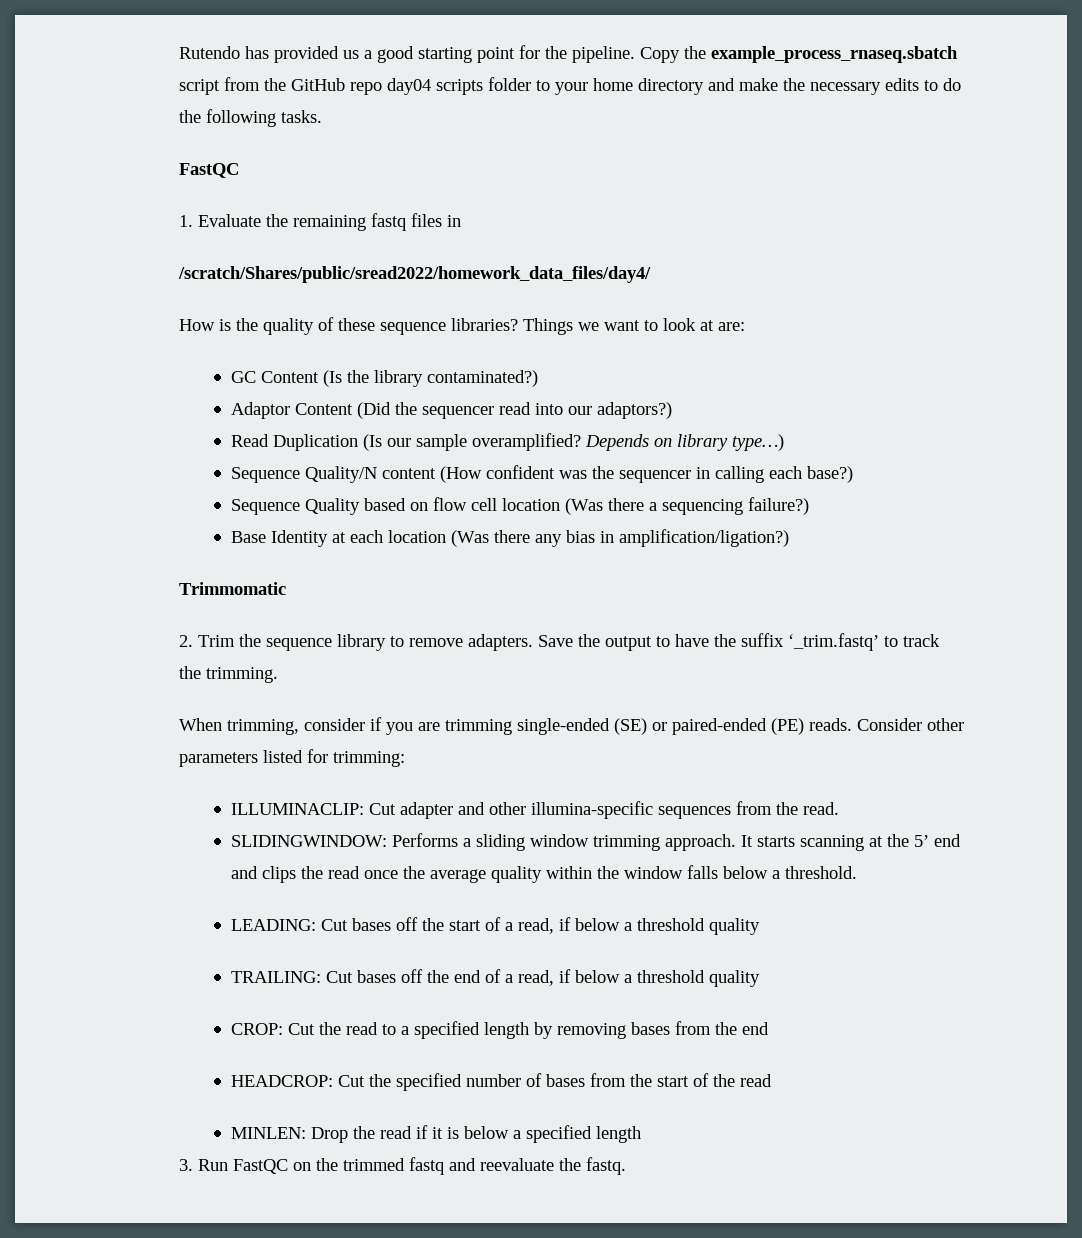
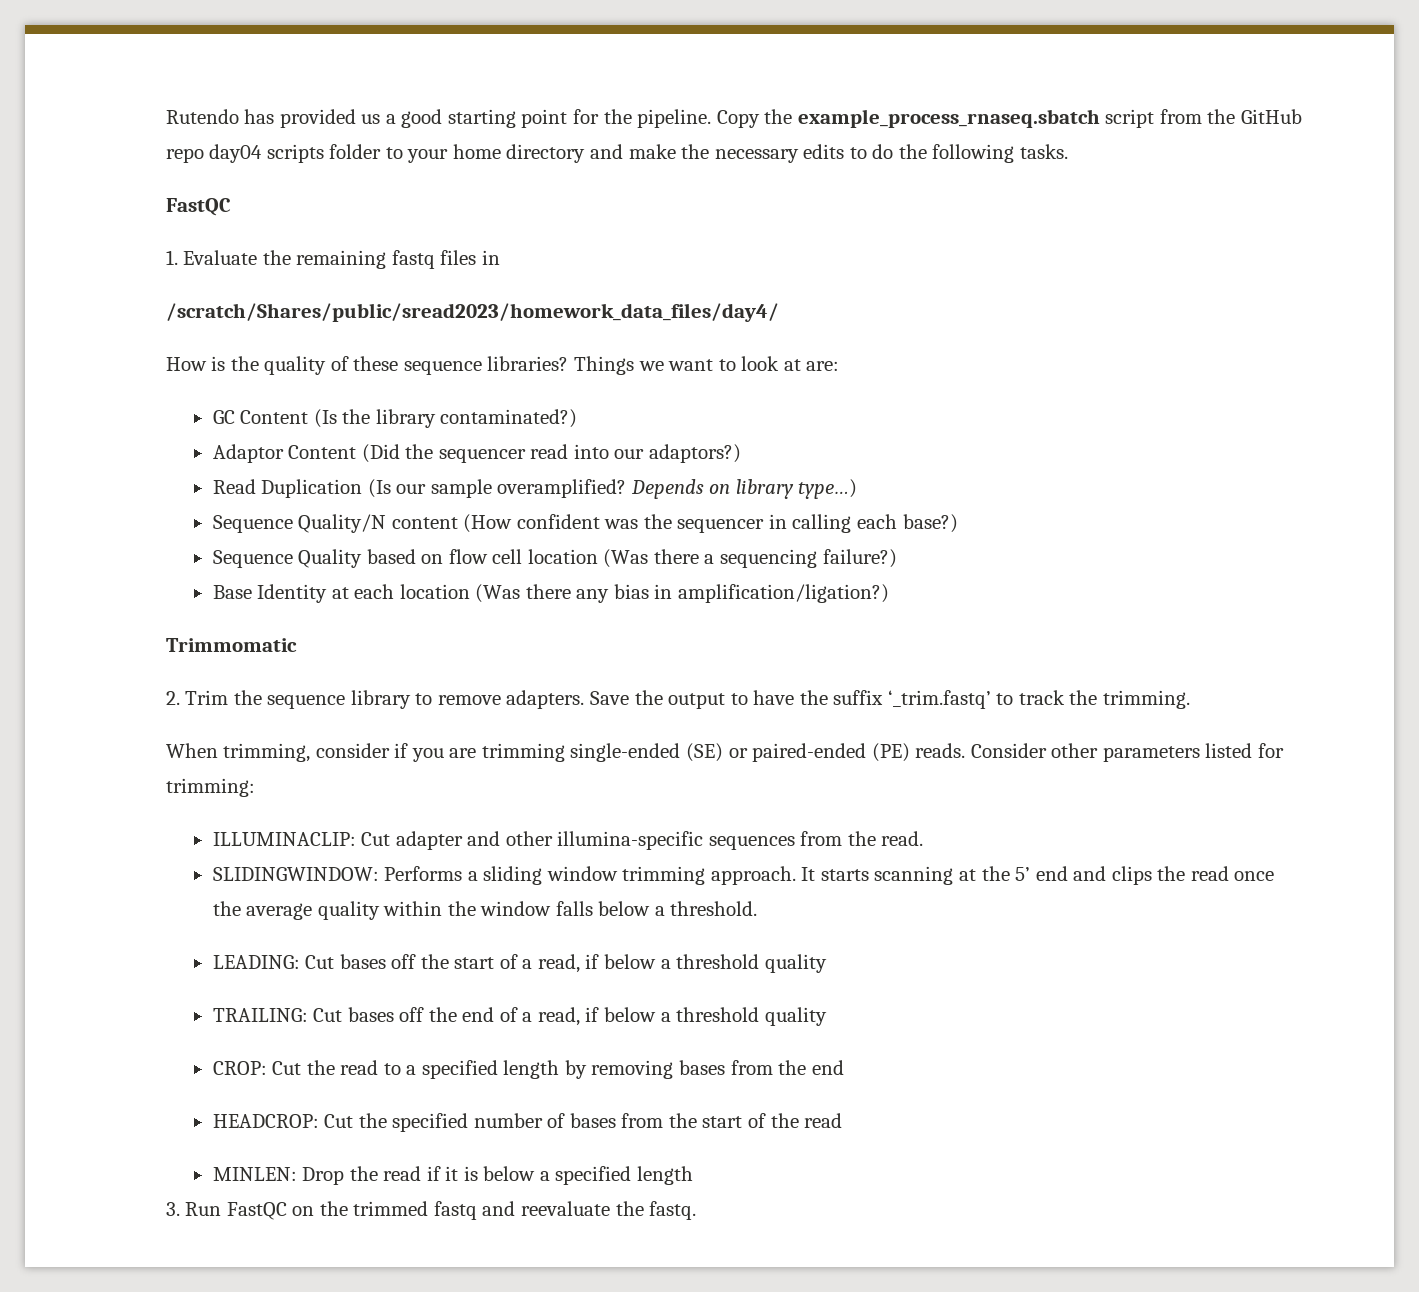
[178,266,652,283] /scratch/Shares/public/sread2022/homework_data_files/day4/ -> [165,303,779,322] /scratch/Shares/public/sread2023/homework_data_files/day4/

